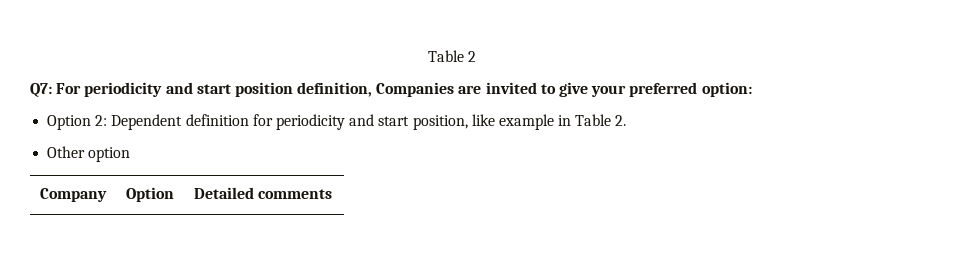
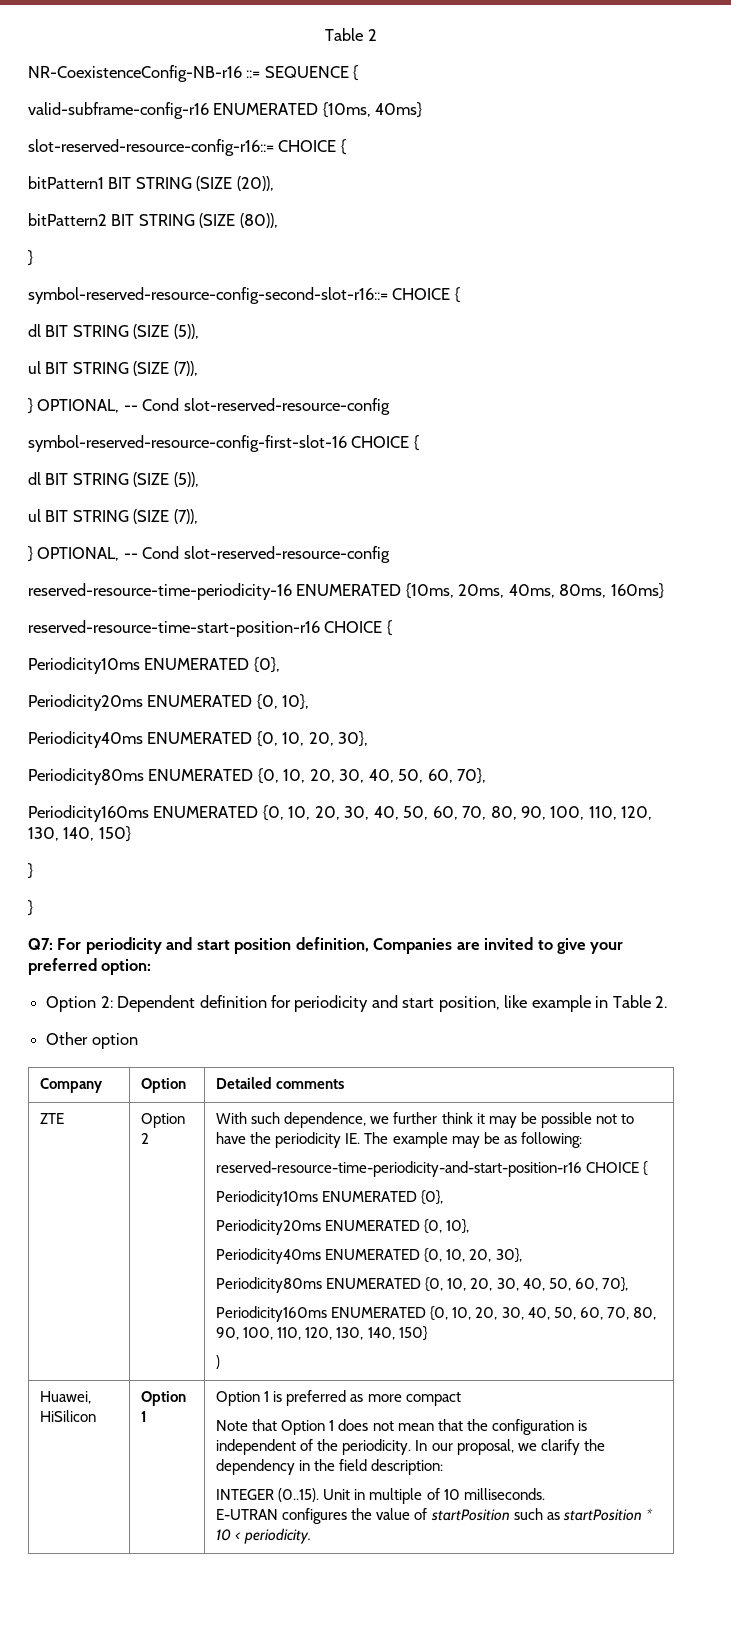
(477, 56) none -> [28,65,359,82] [28,102,423,119] [28,139,346,156] [28,176,274,191] [28,213,278,228] [28,250,33,266] [28,287,460,304] [28,324,199,339] [28,361,198,376] [28,398,390,415] [28,435,419,452] [28,472,199,487] [28,509,198,524] [28,546,390,563] [28,583,664,600] [28,620,392,637] [28,657,280,674] [28,694,310,711] [28,731,369,748] [28,768,487,785] [28,805,653,822] [28,826,131,842] [28,863,33,879] [28,900,33,916] // NR-CoexistenceConfig-NB-r16 ::= SEQUENCE { // valid-subframe-config-r16 ENUMERATED {10ms, 40ms} // slot-reserved-resource-config-r16::= CHOICE { // bitPattern1 BIT STRING (SIZE (20)), // bitPattern2 BIT STRING (SIZE (80)), // } // symbol-reserved-resource-config-second-slot-r16::= CHOICE { // dl BIT STRING (SIZE (5)), // ul BIT STRING (SIZE (7)), // } OPTIONAL, -- Cond slot-reserved-resource-config // symbol-reserved-resource-config-first-slot-16 CHOICE { // dl BIT STRING (SIZE (5)), // ul BIT STRING (SIZE (7)), // } OPTIONAL, -- Cond slot-reserved-resource-config // reserved-resource-time-periodicity-16 ENUMERATED {10ms, 20ms, 40ms, 80ms, 160ms} // reserved-resource-time-start-position-r16 CHOICE { // Periodicity10ms ENUMERATED {0}, // Periodicity20ms ENUMERATED {0, 10}, // Periodicity40ms ENUMERATED {0, 10, 20, 30}, // Periodicity80ms ENUMERATED {0, 10, 20, 30, 40, 50, 60, 70}, // Periodicity160ms ENUMERATED {0, 10, 20, 30, 40, 50, 60, 70, 80, 90, 100, 110, 120, 130, 140, 150} // } // }
(332, 194) none -> [40,1113,65,1124] [141,1113,186,1128] [141,1133,150,1144] [216,1112,634,1128] [216,1132,582,1148] [216,1161,649,1177] [216,1190,444,1206] [216,1219,470,1235] [216,1248,522,1264] [216,1277,628,1293] [216,1306,656,1322] [216,1326,428,1341] [216,1355,221,1369] [40,1391,92,1404] [40,1410,97,1422] [141,1391,187,1406] [141,1411,148,1422] [216,1390,461,1406] [216,1419,587,1435] [216,1439,605,1455] [216,1459,444,1475] [216,1488,545,1504] [216,1508,653,1524] [216,1528,312,1544] // ZTE | Option 2 | With such dependence, we further think it may be possible not to have the periodicity IE. The example may be as following: // reserved-resource-time-periodicity-and-start-position-r16 CHOICE { // Periodicity10ms ENUMERATED {0}, // Periodicity20ms ENUMERATED {0, 10}, // Periodicity40ms ENUMERATED {0, 10, 20, 30}, // Periodicity80ms ENUMERATED {0, 10, 20, 30, 40, 50, 60, 70}, // Periodicity160ms ENUMERATED {0, 10, 20, 30, 40, 50, 60, 70, 80, 90, 100, 110, 120, 130, 140, 150} // ) // Huawei, HiSilicon | Option 1 | Option 1 is preferred as more compact // Note that Option 1 does not mean that the configuration is independent of the periodicity. In our proposal, we clarify the dependency in the field description: // INTEGER (0..15). Unit in multiple of 10 milliseconds. // E-UTRAN configures the value of startPosition such as startPosition * 10 < periodicity.

